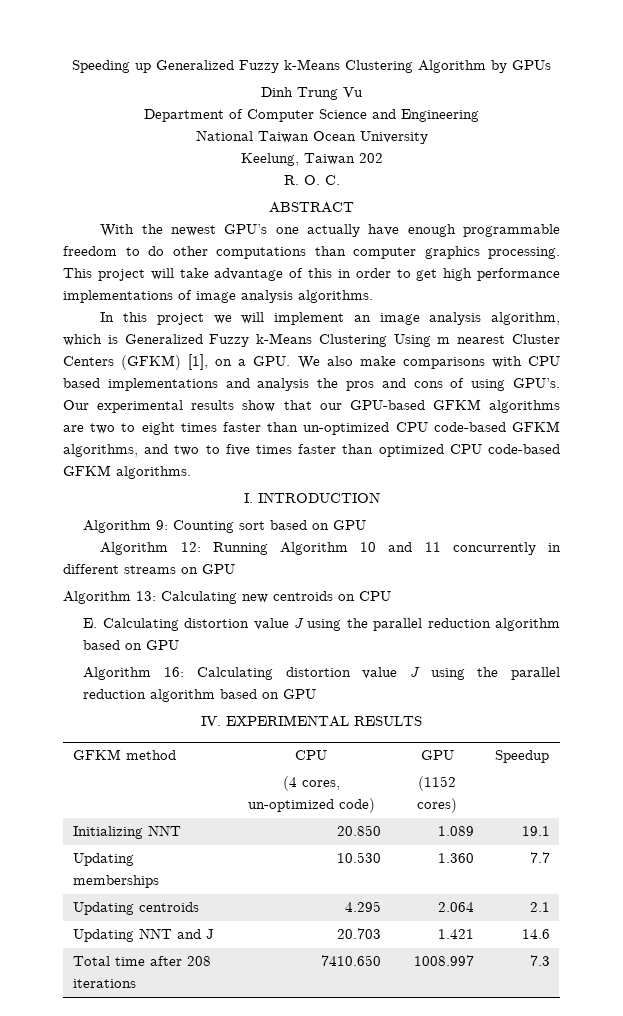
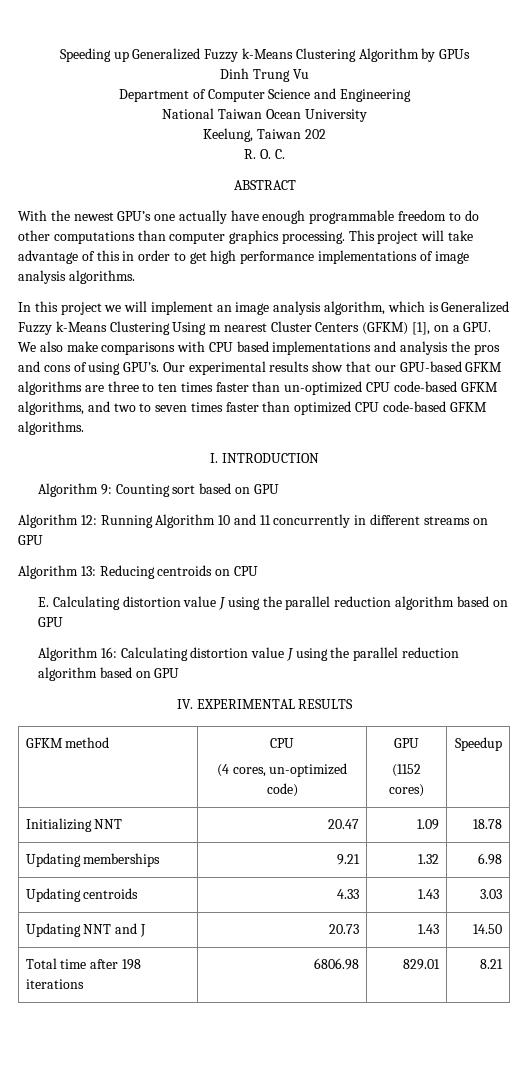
[90,422,175,435] two to eight -> [107,381,178,392] three to ten
[225,444,250,456] five -> [155,405,188,412] seven
[161,591,268,604] Calculating new -> [99,565,155,579] Reducing
[336,825,381,836] [437,826,474,836] [521,826,550,836] 20.850 | 1.089 | 19.1 -> [328,819,360,829] [417,819,440,830] [473,819,503,829] 20.47 | 1.09 | 18.78
[336,852,381,863] [437,853,474,863] [529,852,550,863] 10.530 | 1.360 | 7.7 -> [337,854,361,865] [418,854,440,864] [478,853,503,865] 9.21 | 1.32 | 6.98
[344,901,381,912] [437,902,474,912] [529,902,550,912] 4.295 | 2.064 | 2.1 -> [337,889,360,899] [418,889,440,899] [480,889,503,899] 4.33 | 1.43 | 3.03
[336,928,381,939] [437,929,474,939] [521,929,550,939] 20.703 | 1.421 | 14.6 -> [329,924,360,934] [418,924,440,934] [473,924,503,934] 20.73 | 1.43 | 14.50
[187,956,212,966] 208 -> [121,959,141,970] 198
[320,955,381,966] [413,955,474,966] [529,955,550,966] 7410.650 | 1008.997 | 7.3 -> [314,958,360,970] [403,959,441,970] [480,959,504,969] 6806.98 | 829.01 | 8.21

